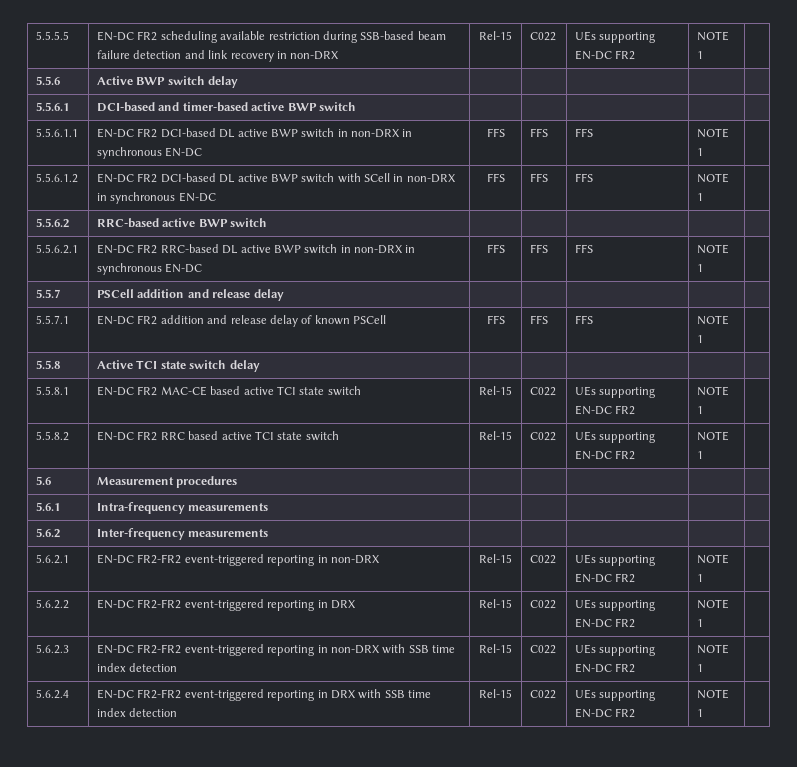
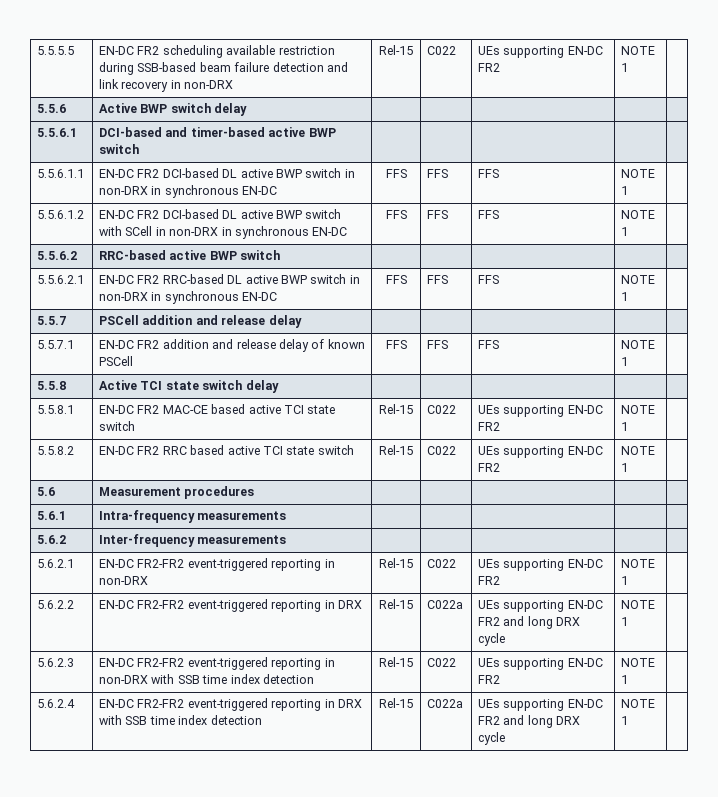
[530,600,557,609] [575,599,656,611] [575,618,636,628] C022 | UEs supporting EN-DC FR2 -> [427,600,464,609] [478,600,603,612] [478,616,581,629] [478,633,506,646] C022a | UEs supporting EN-DC FR2 and long DRX cycle
[530,690,557,699] [575,689,656,701] [575,708,636,718] C022 | UEs supporting EN-DC FR2 -> [427,699,464,708] [478,699,603,711] [478,715,581,728] [478,732,506,745] C022a | UEs supporting EN-DC FR2 and long DRX cycle

